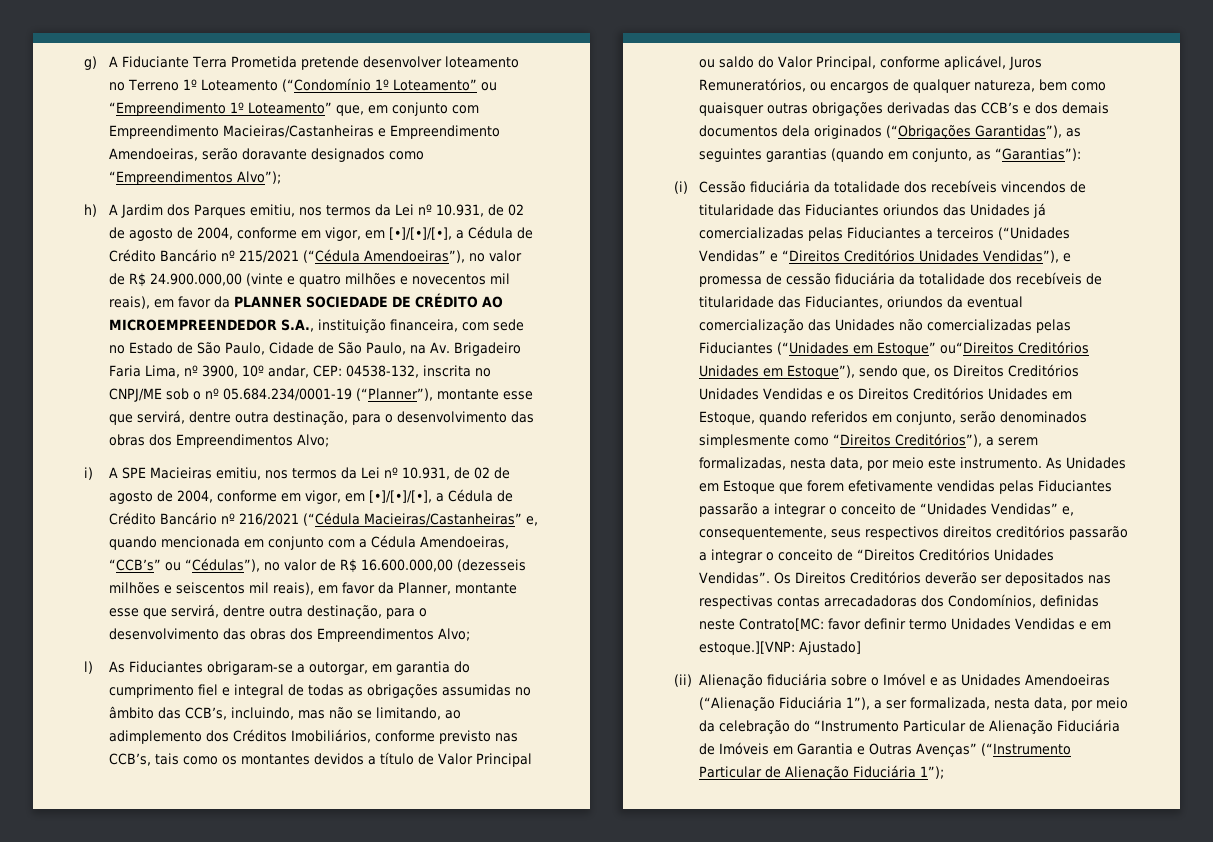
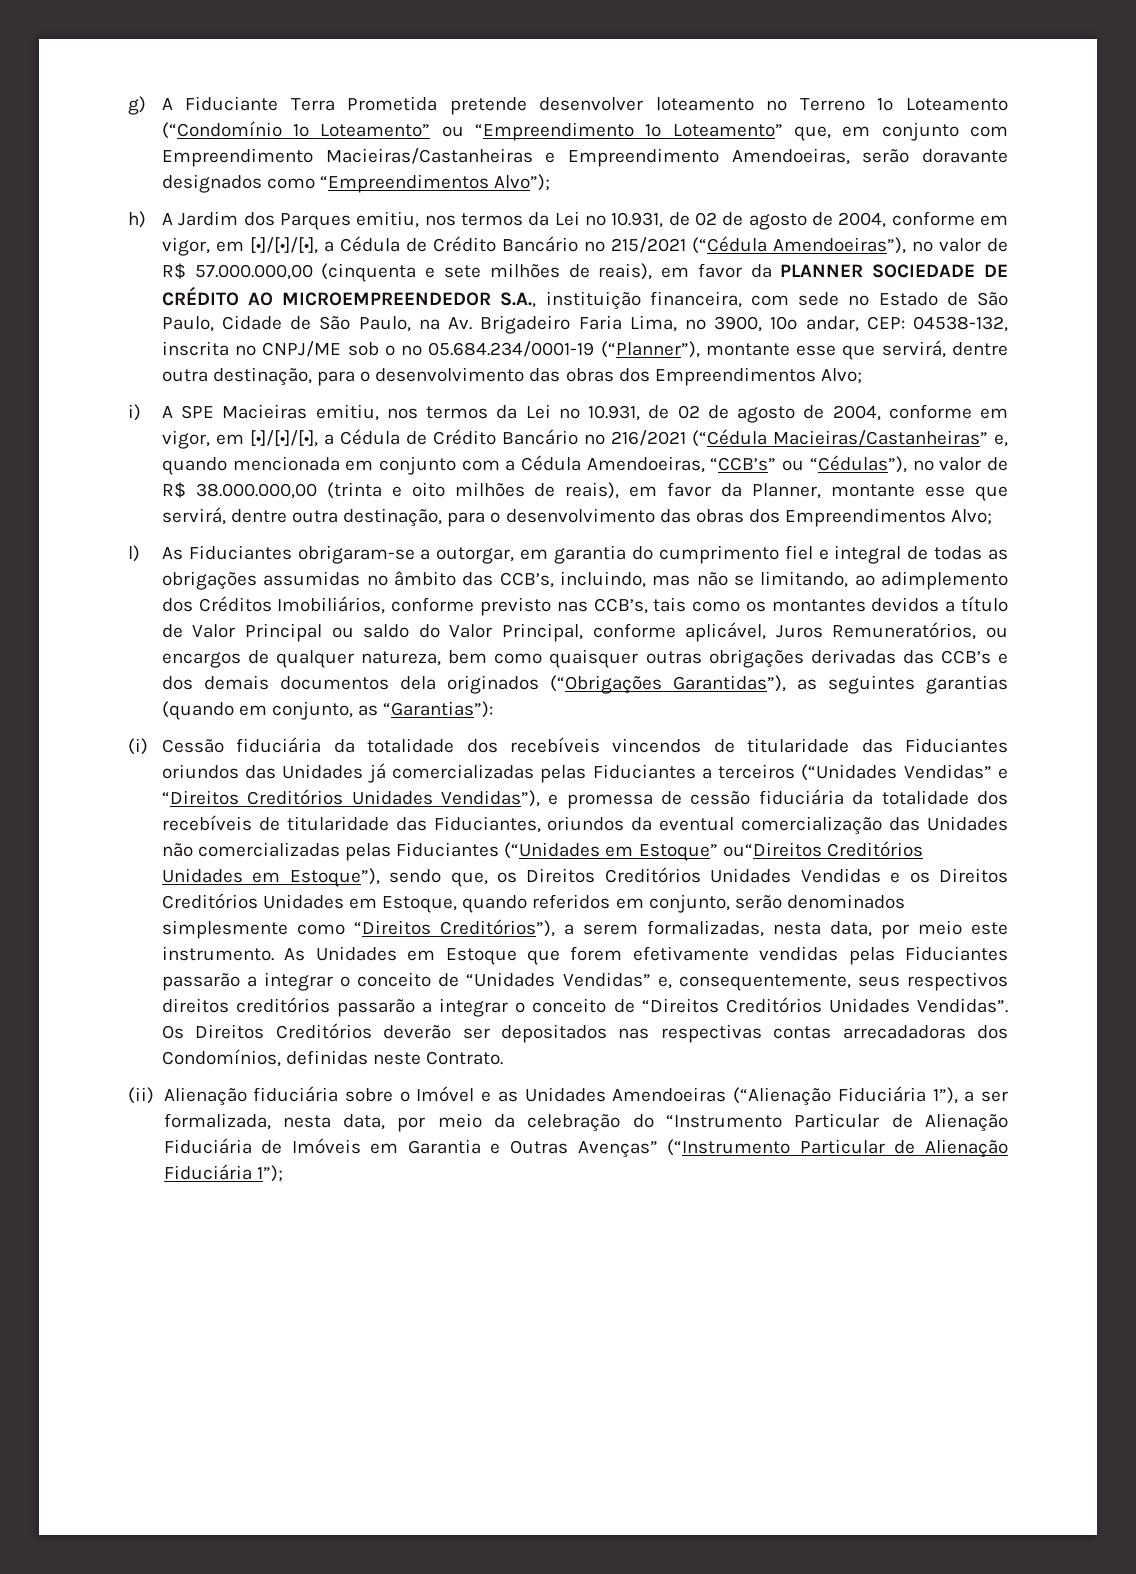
[150,273,511,287] 24.900.000,00 (vinte e quatro milhões e novecentos mil -> [194,263,590,282] 57.000.000,00 (cinquenta e sete milhões de
[361,559,527,572] [109,582,270,594] 16.600.000,00 (dezesseis milhões e seiscentos mil -> [195,482,556,499] 38.000.000,00 (trinta e oito milhões de
[739,618,1112,631] [699,641,862,655] Contrato[MC: favor definir termo Unidades Vendidas e em estoque.][VNP: Ajustado] -> [426,1051,504,1065] Contrato.

